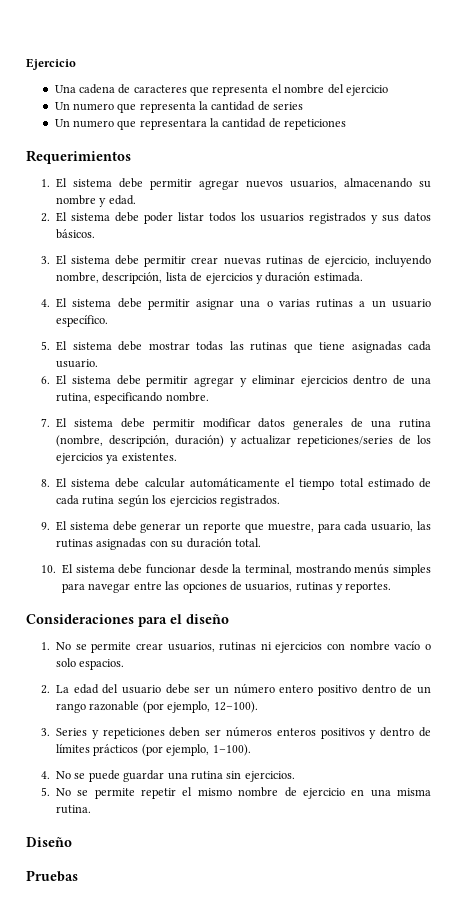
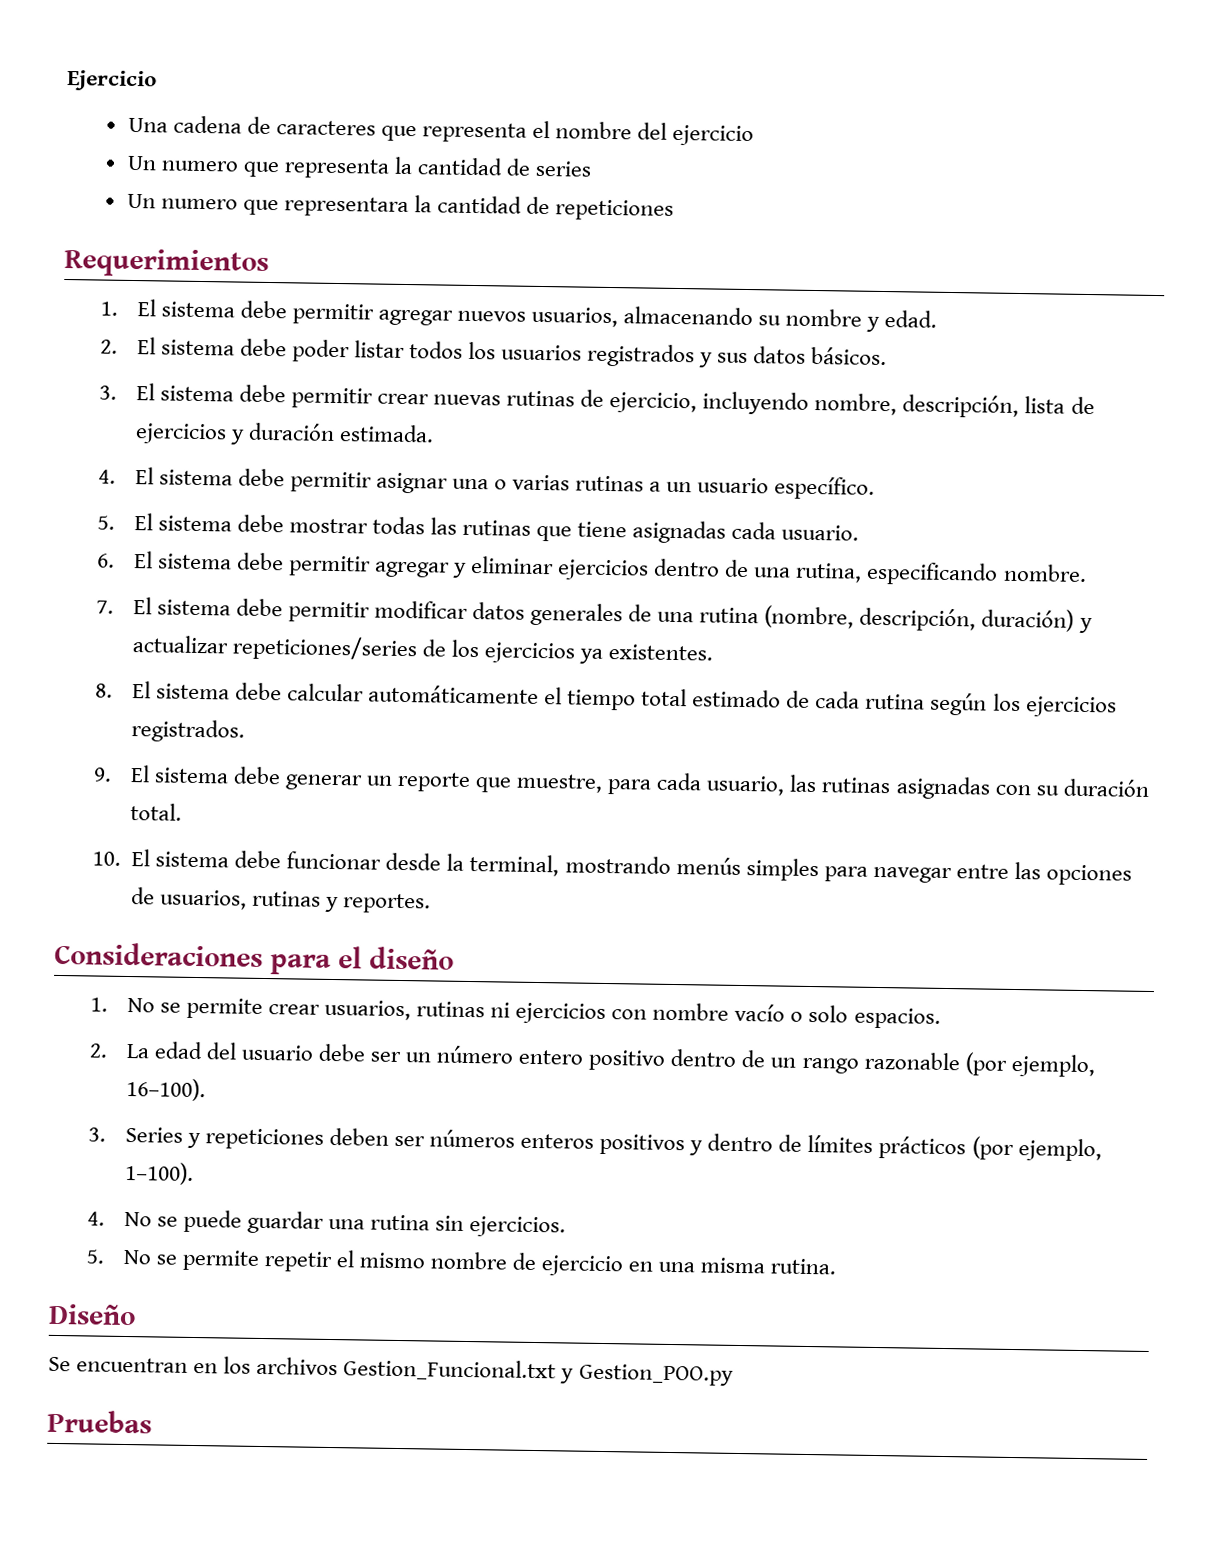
[213,701,258,713] 12–100). -> [125,1077,206,1102] 16–100).
(72, 842) none -> [48,1356,734,1386] // Se encuentran en los archivos Gestion_Funcional.txt y Gestion_POO.py

